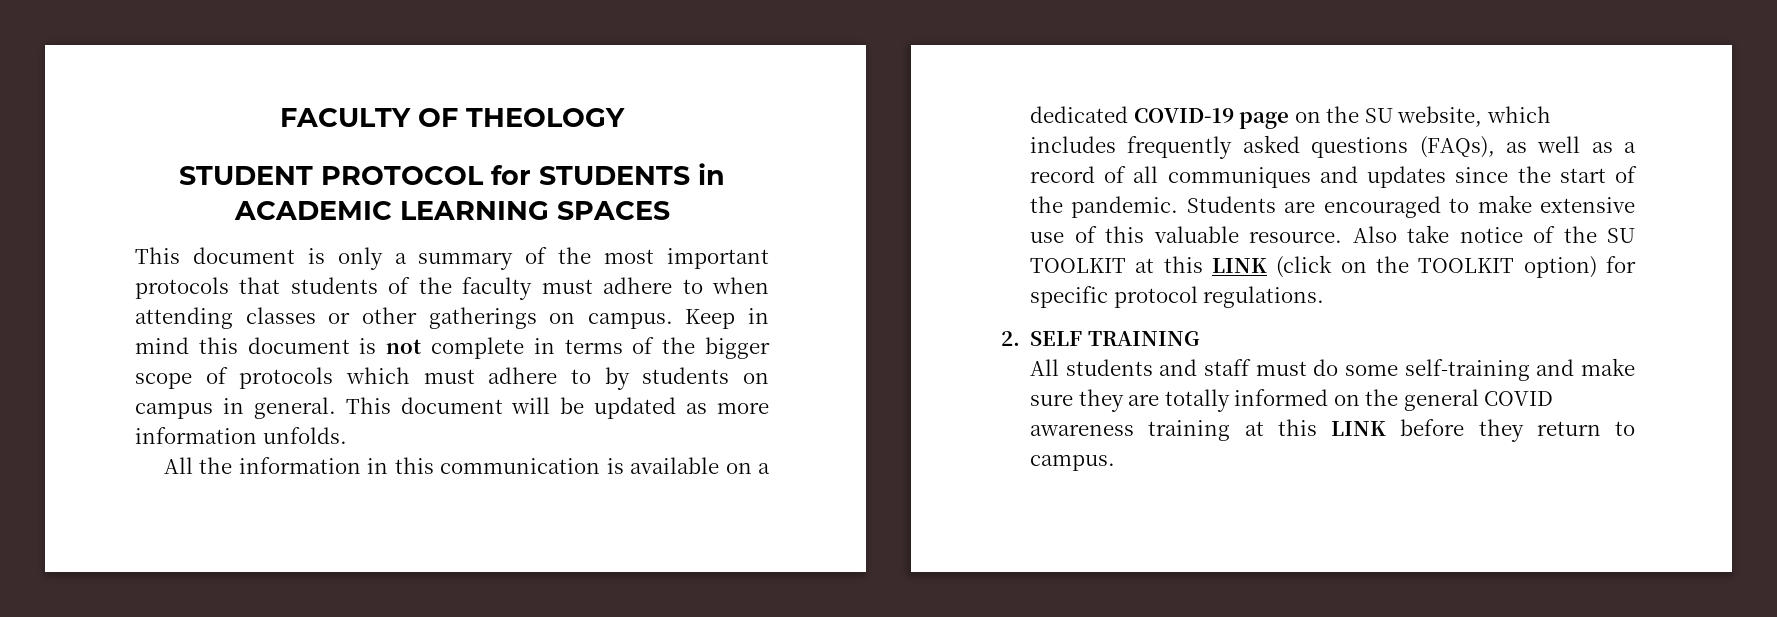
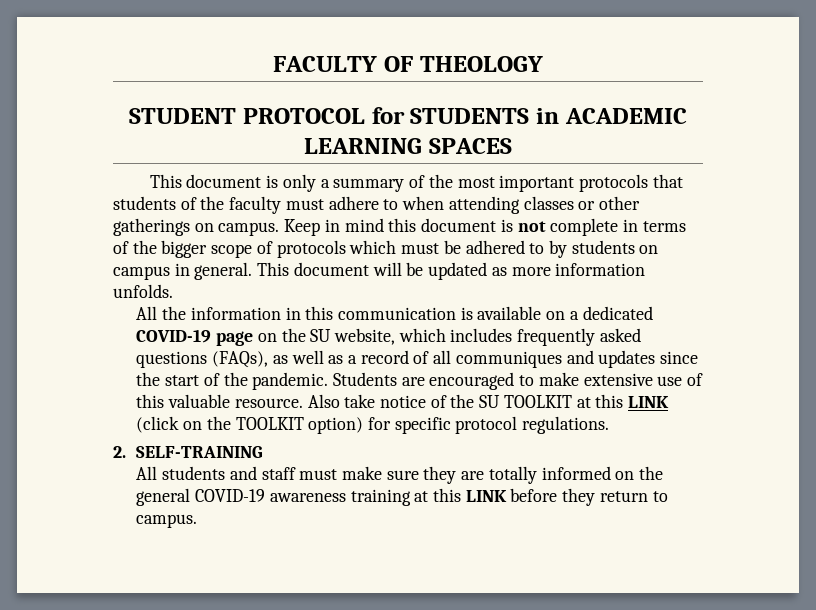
[488,367,558,384] adhere -> [443,240,525,254] be adhered
[1030,331,1200,346] SELF TRAINING -> [136,446,264,458] SELF-TRAINING
[1313,359,1575,381] do some self-training and -> (338, 474) none
[1484,391,1554,406] COVID -> [195,489,266,502] COVID-19

